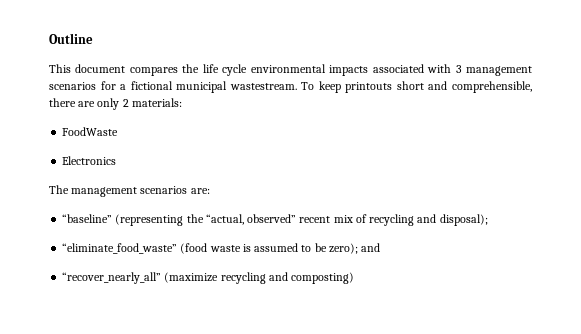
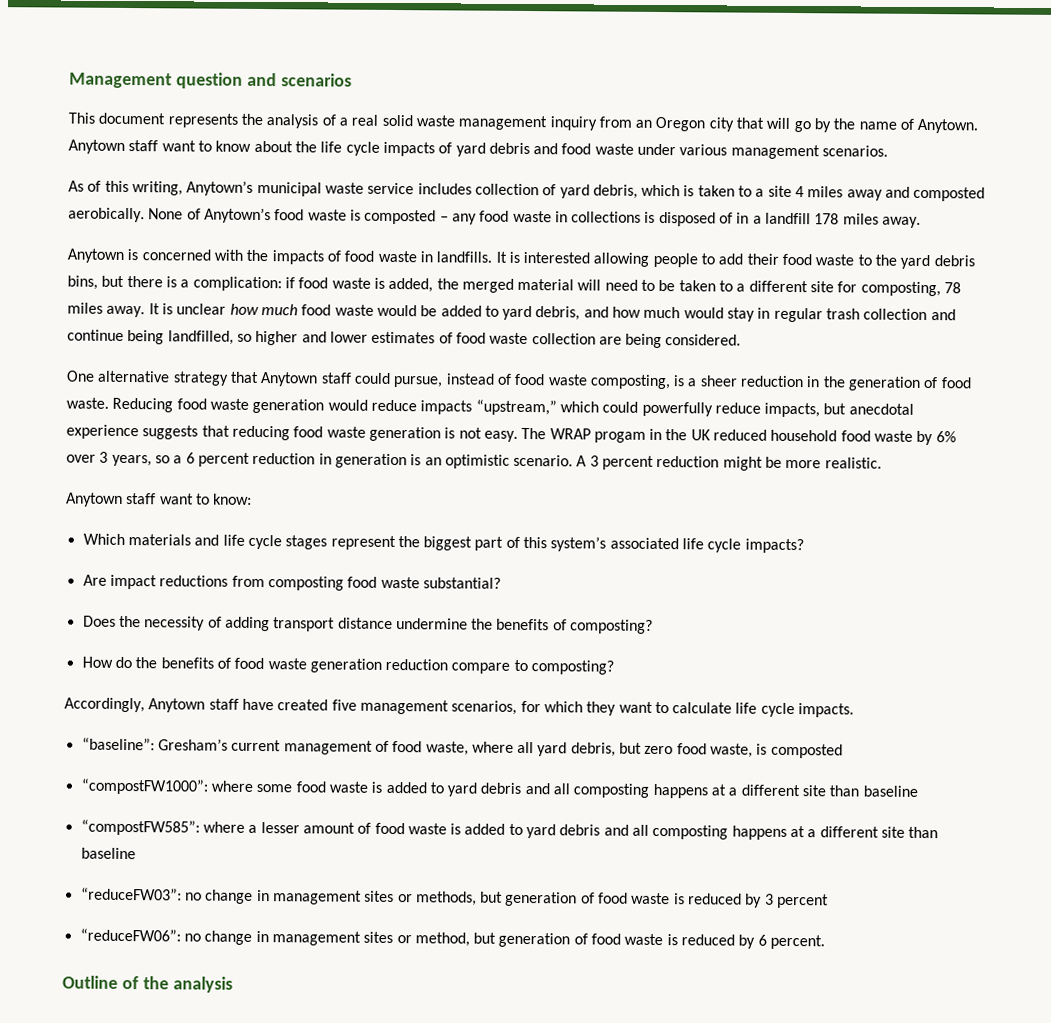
[49,33,93,44] [49,64,532,76] [49,81,533,93] [49,98,182,110] [62,127,119,136] [62,156,117,165] [49,185,210,197] [62,214,488,226] [62,243,381,254] [62,272,355,284] Outline // This document compares the life cycle environmental impacts associated with 3 management scenarios for a fictional municipal wastestream. To keep printouts short and comprehensible, there are only 2 materials: // FoodWaste // Electronics // The management scenarios are: // “baseline” (representing the “actual, observed” recent mix of recycling and disposal); // “eliminate_food_waste” (food waste is assumed to be zero); and // “recover_nearly_all” (maximize recycling and composting) -> [69,72,352,89] [68,112,979,134] [68,139,889,160] [68,180,986,202] [68,207,922,228] [67,248,975,270] [67,275,962,297] [67,302,956,323] [67,329,742,349] [66,370,972,391] [66,397,914,418] [66,424,956,446] [66,451,882,471] [66,492,253,507] [82,533,804,554] [82,574,501,591] [82,615,654,634] [81,656,615,675] [64,697,855,718] [81,737,843,759] [80,778,918,799] [80,819,939,840] [80,847,136,860] [80,887,830,909] [79,928,826,950] [62,975,233,993] Management question and scenarios // This document represents the analysis of a real solid waste management inquiry from an Oregon city that will go by the name of Anytown. Anytown staff want to know about the life cycle impacts of yard debris and food waste under various management scenarios. // As of this writing, Anytown’s municipal waste service includes collection of yard debris, which is taken to a site 4 miles away and composted aerobically. None of Anytown’s food waste is composted – any food waste in collections is disposed of in a landfill 178 miles away. // Anytown is concerned with the impacts of food waste in landfills. It is interested allowing people to add their food waste to the yard debris bins, but there is a complication: if food waste is added, the merged material will need to be taken to a different site for composting, 78 miles away. It is unclear how much food waste would be added to yard debris, and how much would stay in regular trash collection and continue being landfilled, so higher and lower estimates of food waste collection are being considered. // One alternative strategy that Anytown staff could pursue, instead of food waste composting, is a sheer reduction in the generation of food waste. Reducing food waste generation would reduce impacts “upstream,” which could powerfully reduce impacts, but anecdotal experience suggests that reducing food waste generation is not easy. The WRAP progam in the UK reduced household food waste by 6% over 3 years, so a 6 percent reduction in generation is an optimistic scenario. A 3 percent reduction might be more realistic. // Anytown staff want to know: // Which materials and life cycle stages represent the biggest part of this system’s associated life cycle impacts? // Are impact reductions from composting food waste substantial? // Does the necessity of adding transport distance undermine the benefits of composting? // How do the benefits of food waste generation reduction compare to composting? // Accordingly, Anytown staff have created five management scenarios, for which they want to calculate life cycle impacts. // “baseline”: Gresham’s current management of food waste, where all yard debris, but zero food waste, is composted // “compostFW1000”: where some food waste is added to yard debris and all composting happens at a different site than baseline // “compostFW585”: where a lesser amount of food waste is added to yard debris and all composting happens at a different site than baseline // “reduceFW03”: no change in management sites or methods, but generation of food waste is reduced by 3 percent // “reduceFW06”: no change in management sites or method, but generation of food waste is reduced by 6 percent. // Outline of the analysis

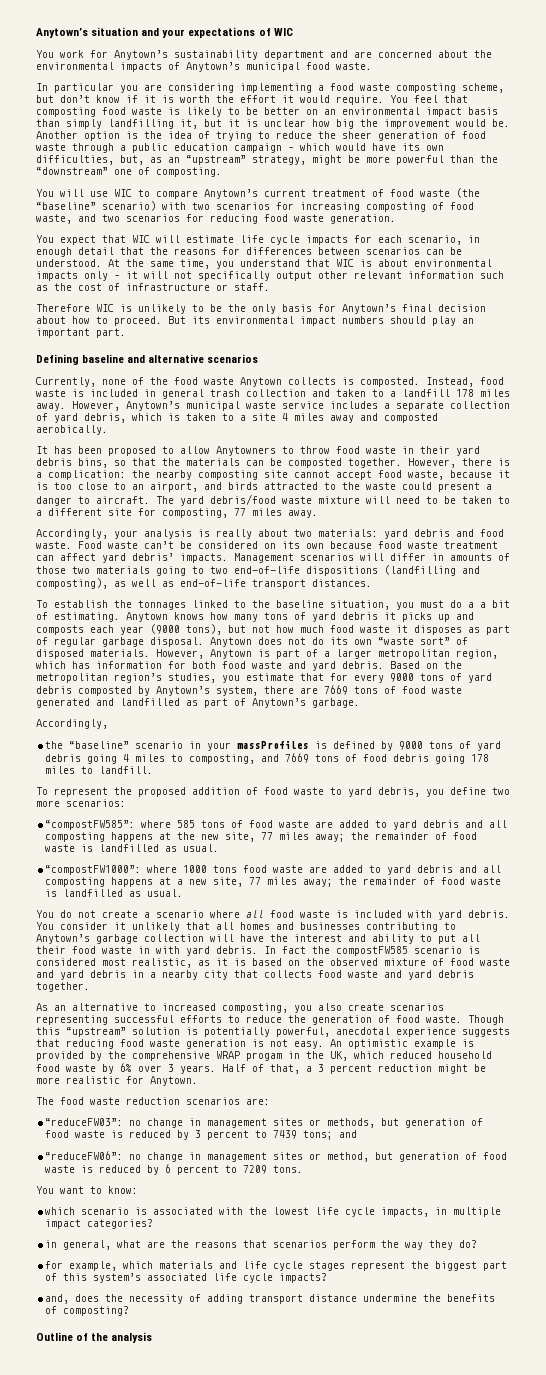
[69,72,352,89] [68,112,979,134] [68,139,889,160] [68,180,183,196] Management question and scenarios // This document represents the analysis of a real solid waste management inquiry from an Oregon city that will go by the name of Anytown. Anytown staff want to know about the life cycle impacts of yard debris and food waste under various management scenarios. // As of this writing, -> [36,27,293,38] [36,50,492,60] [36,62,372,72] [36,83,504,93] [36,95,468,105] [36,107,498,117] [36,119,510,129] [36,131,486,141] [36,143,444,153] [36,155,498,165] [36,167,222,177] [36,188,480,199] [36,201,474,212] [36,214,396,224] [36,235,480,245] [36,247,462,257] [36,259,492,269] [36,271,504,281] [36,283,270,291] [36,304,486,314] [36,316,474,326] [36,328,126,338] [36,354,259,365] [36,377,504,387] [36,389,510,399] [36,401,120,411] Anytown’s situation and your expectations of WIC // You work for Anytown’s sustainability department and are concerned about the environmental impacts of Anytown’s municipal food waste. // In particular you are considering implementing a food waste composting scheme, but don’t know if it is worth the effort it would require. You feel that composting food waste is likely to be better on an environmental impact basis than simply landfilling it, but it is unclear how big the improvement would be. Another option is the idea of trying to reduce the sheer generation of food waste through a public education campaign – which would have its own difficulties, but, as an “upstream” strategy, might be more powerful than the “downstream” one of composting. // You will use WIC to compare Anytown’s current treatment of food waste (the “baseline” scenario) with two scenarios for increasing composting of food waste, and two scenarios for reducing food waste generation. // You expect that WIC will estimate life cycle impacts for each scenario, in enough detail that the reasons for differences between scenarios can be understood. At the same time, you understand that WIC is about environmental impacts only – it will not specifically output other relevant information such as the cost of infrastructure or staff. // Therefore WIC is unlikely to be the only basis for Anytown’s final decision about how to proceed. But its environmental impact numbers should play an important part. // Defining baseline and alternative scenarios // Currently, none of the food waste Anytown collects is composted. Instead, food waste is included in general trash collection and taken to a landfill 178 miles away. However,
(472, 189) none -> [384,401,444,411] a separate
[148,207,922,228] [67,248,975,270] [67,275,575,293] None of Anytown’s food waste is composted – any food waste in collections is disposed of in a landfill 178 miles away. // Anytown is concerned with the impacts of food waste in landfills. It is interested allowing people to add their food waste to the yard debris bins, but there is a complication: if food waste is added, the merged material -> [36,446,480,456] [36,458,510,468] [36,470,510,480] [36,482,492,492] [36,494,360,506] // It has been proposed to allow Anytowners to throw food waste in their yard debris bins, so that the materials can be composted together. However, there is a complication: the nearby composting site cannot accept food waste, because it is too close to an airport, and birds attracted to the waste could present a danger to aircraft. The yard debris/food waste mixture
[944,282,962,294] [67,302,956,323] [67,329,742,349] [66,370,821,390] 78 miles away. It is unclear how much food waste would be added to yard debris, and how much would stay in regular trash collection and continue being landfilled, so higher and lower estimates of food waste collection are being considered. // One alternative strategy that Anytown staff could pursue, instead of food waste composting, is a sheer reduction in -> [234,508,318,518] [36,529,504,539] [36,541,498,549] [36,553,510,563] [36,565,480,576] [36,578,372,589] [36,600,510,610] [36,612,474,622] [36,624,510,635] [36,637,468,647] [36,649,498,659] [36,661,462,671] [36,673,492,683] [36,685,462,696] [36,698,360,708] [36,719,108,729] [45,740,502,751] [45,753,490,764] [45,766,154,774] [36,787,510,797] [36,799,126,807] [45,820,508,830] [45,832,478,842] [45,844,220,852] [45,865,502,875] [45,877,502,887] [45,889,184,897] [36,910,510,920] [36,922,456,932] [36,934,480,944] [36,946,480,956] [36,958,510,968] [36,970,474,980] [36,982,90,992] [36,1003,444,1013] [36,1015,282,1025] 77 miles away. // Accordingly, your analysis is really about two materials: yard debris and food waste. Food waste can’t be considered on its own because food waste treatment can affect yard debris’ impacts. Management scenarios will differ in amounts of those two materials going to two end-of-life dispositions (landfilling and composting), as well as end-of-life transport distances. // To establish the tonnages linked to the baseline situation, you must do a a bit of estimating. Anytown knows how many tons of yard debris it picks up and composts each year (9000 tons), but not how much food waste it disposes as part of regular garbage disposal. Anytown does not do its own “waste sort” of disposed materials. However, Anytown is part of a larger metropolitan region, which has information for both food waste and yard debris. Based on the metropolitan region’s studies, you estimate that for every 9000 tons of yard debris composted by Anytown’s system, there are 7669 tons of food waste generated and landfilled as part of Anytown’s garbage. // Accordingly, // the “baseline” scenario in your massProfiles is defined by 9000 tons of yard debris going 4 miles to composting, and 7669 tons of food debris going 178 miles to landfill. // To represent the proposed addition of food waste to yard debris, you define two more scenarios: // “compostFW585”: where 585 tons of food waste are added to yard debris and all composting happens at the new site, 77 miles away; the remainder of food waste is landfilled as usual. // “compostFW1000”: where 1000 tons food waste are added to yard debris and all composting happens at a new site, 77 miles away; the remainder of food waste is landfilled as usual. // You do not create a scenario where all food waste is included with yard debris. You consider it unlikely that all homes and businesses contributing to Anytown’s garbage collection will have the interest and ability to put all their food waste in with yard debris. In fact the compostFW585 scenario is considered most realistic, as it is based on the observed mixture of food waste and yard debris in a nearby city that collects food waste and yard debris together. // As an alternative to increased composting, you also create scenarios representing successful efforts to reduce
[112,397,847,418] Reducing food waste generation would reduce impacts “upstream,” which could powerfully reduce impacts, but -> [468,1015,504,1025] [36,1027,330,1037] Though this “upstream” solution is potentially powerful,
[521,427,547,440] The -> [330,1039,474,1049] [36,1051,210,1061] An optimistic example is provided by the comprehensive
[690,429,711,441] UK -> [330,1051,384,1061] UK, which
[111,452,588,469] years, so a 6 percent reduction in generation is an optimistic scenario. A -> [180,1064,312,1074] years. Half of that, a
[824,457,882,469] [66,492,253,507] [82,533,804,554] [82,574,501,591] [82,615,654,634] [81,656,615,675] [64,697,855,718] [81,737,843,759] [80,778,918,799] [80,819,939,840] [80,847,136,860] realistic. // Anytown staff want to know: // Which materials and life cycle stages represent the biggest part of this system’s associated life cycle impacts? // Are impact reductions from composting food waste substantial? // Does the necessity of adding transport distance undermine the benefits of composting? // How do the benefits of food waste generation reduction compare to composting? // Accordingly, Anytown staff have created five management scenarios, for which they want to calculate life cycle impacts. // “baseline”: Gresham’s current management of food waste, where all yard debris, but zero food waste, is composted // “compostFW1000”: where some food waste is added to yard debris and all composting happens at a different site than baseline // “compostFW585”: where a lesser amount of food waste is added to yard debris and all composting happens at a different site than baseline -> [66,1076,198,1086] [36,1097,270,1105] realistic for Anytown. // The food waste reduction scenarios are:
(830, 901) none -> [255,1130,358,1140] to 7439 tons; and
[770,934,826,950] percent. -> [177,1165,304,1175] [36,1186,138,1194] [45,1207,502,1217] [45,1219,154,1229] [45,1240,478,1250] [45,1261,508,1271] [45,1273,328,1283] [45,1294,496,1304] [45,1306,130,1316] percent to 7209 tons. // You want to know: // which scenario is associated with the lowest life cycle impacts, in multiple impact categories? // in general, what are the reasons that scenarios perform the way they do? // for example, which materials and life cycle stages represent the biggest part of this system’s associated life cycle impacts? // and, does the necessity of adding transport distance undermine the benefits of composting?

